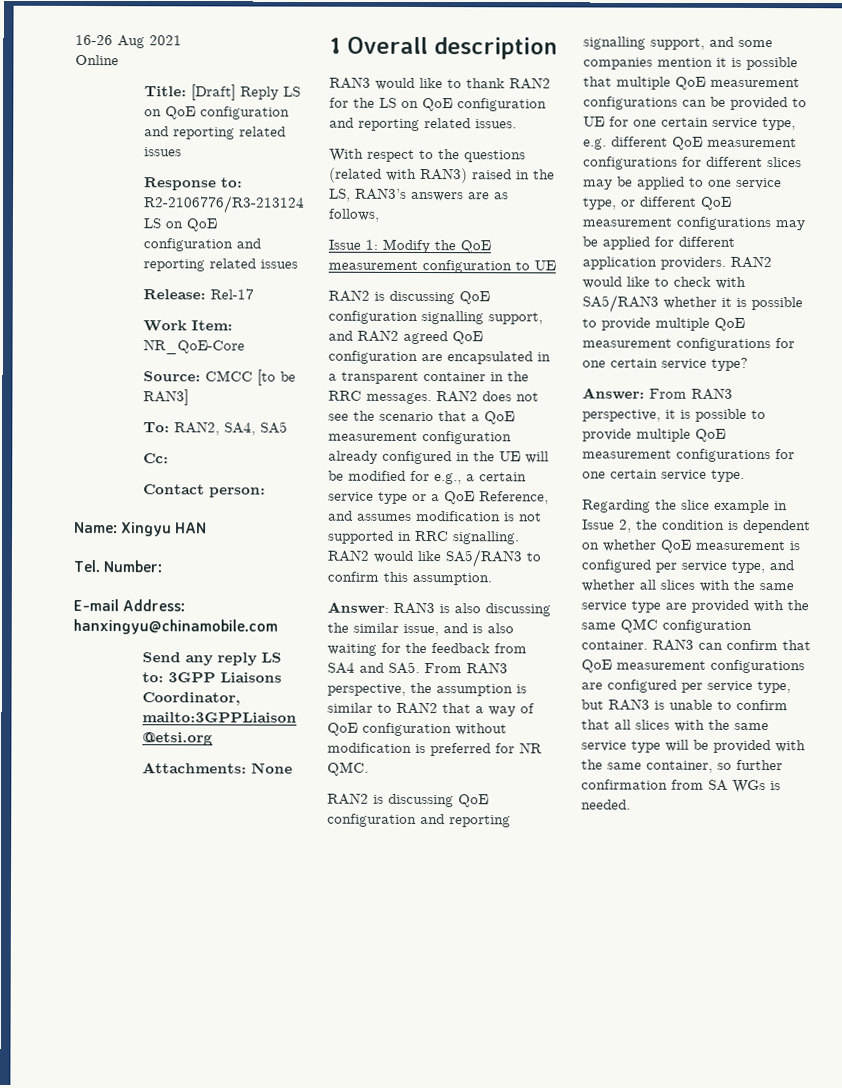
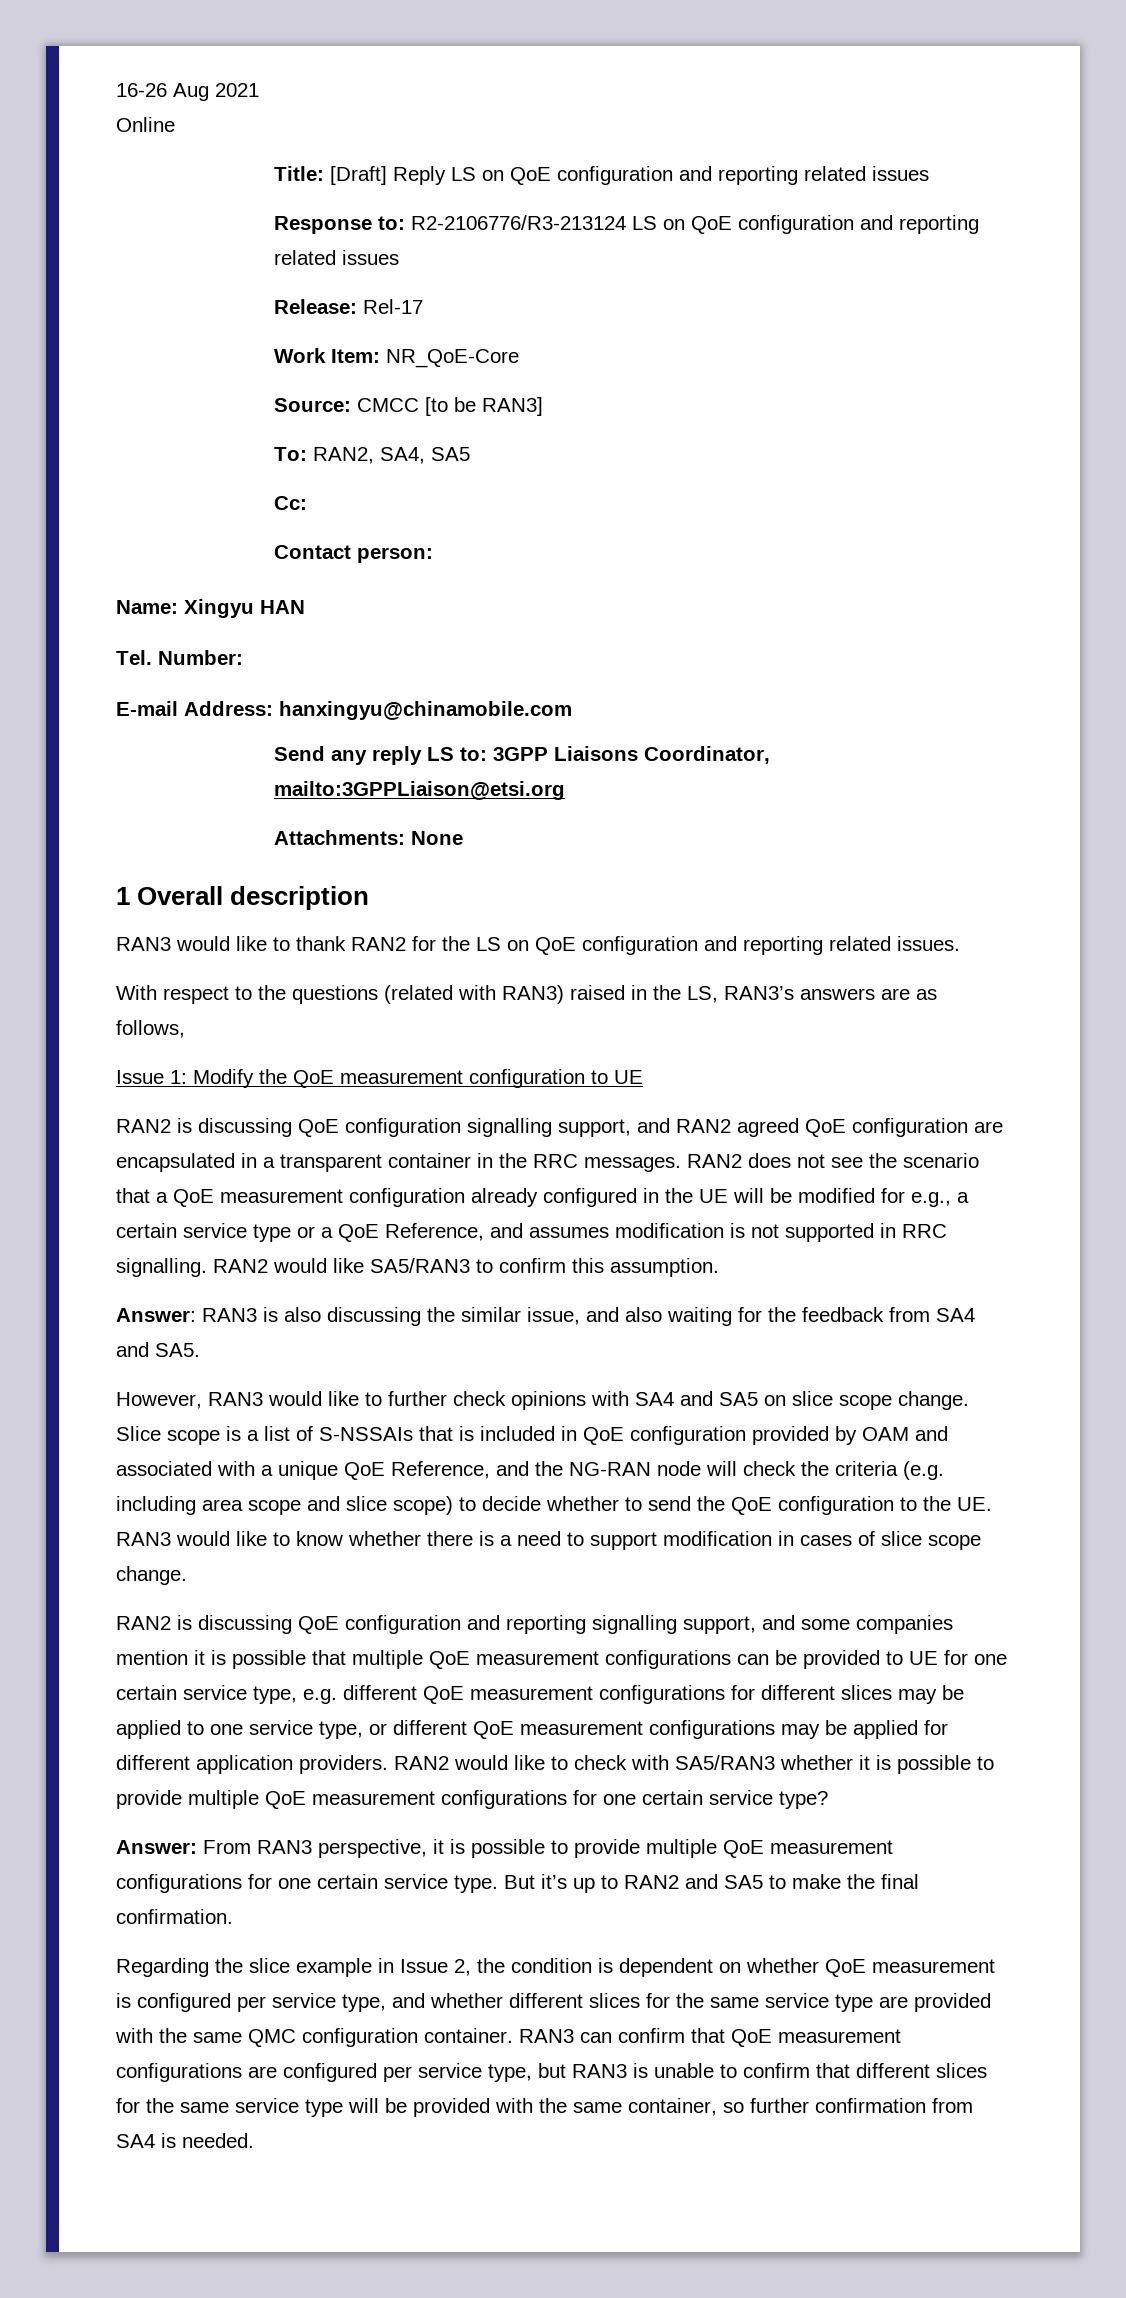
[472,624,483,634] is -> (619, 1314) none
[424,662,508,675] [327,682,527,697] [327,701,535,717] [327,722,507,737] [327,742,542,757] [327,761,369,776] From RAN3 perspective, the assumption is similar to RAN2 that a way of QoE configuration without modification is preferred for NR QMC. -> [116,1391,969,1410] [116,1426,948,1445] [116,1461,944,1480] [116,1496,992,1515] [116,1531,981,1550] [116,1566,187,1585] // However, RAN3 would like to further check opinions with SA4 and SA5 on slice scope change. Slice scope is a list of S-NSSAIs that is included in QoE configuration provided by OAM and associated with a unique QoE Reference, and the NG-RAN node will check the criteria (e.g. including area scope and slice scope) to decide whether to send the QoE configuration to the UE. RAN3 would like to know whether there is a need to support modification in cases of slice scope change.
(745, 475) none -> [504,1874,919,1893] [116,1909,233,1924] But it’s up to RAN2 and SA5 to make the final confirmation.
[639,579,730,592] all slices with -> [509,1993,670,2008] different slices for
[614,719,705,732] all slices with -> [856,2063,987,2078] [116,2098,140,2113] different slices for
[708,779,766,794] SA WGs -> [116,2134,155,2148] SA4

